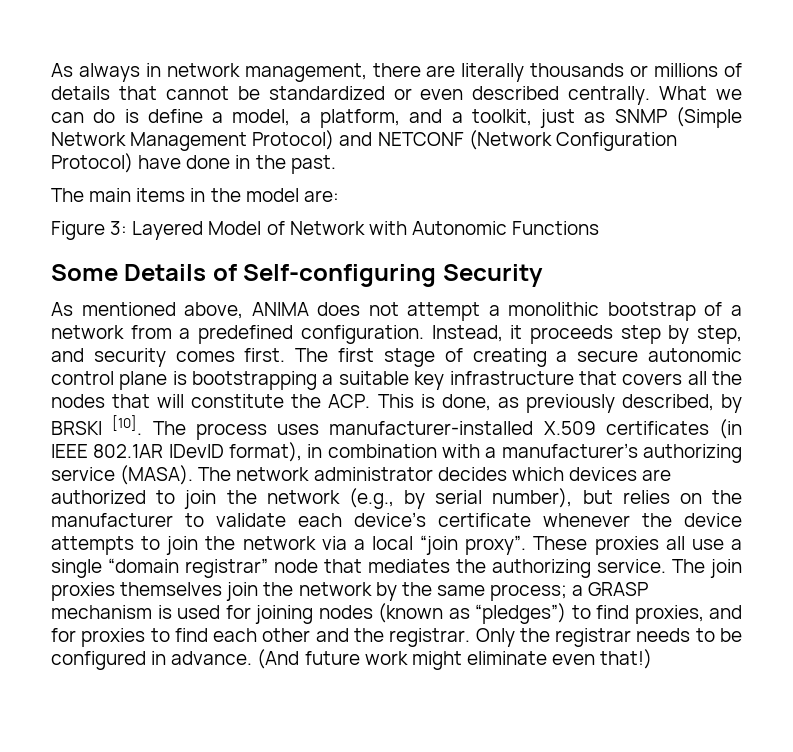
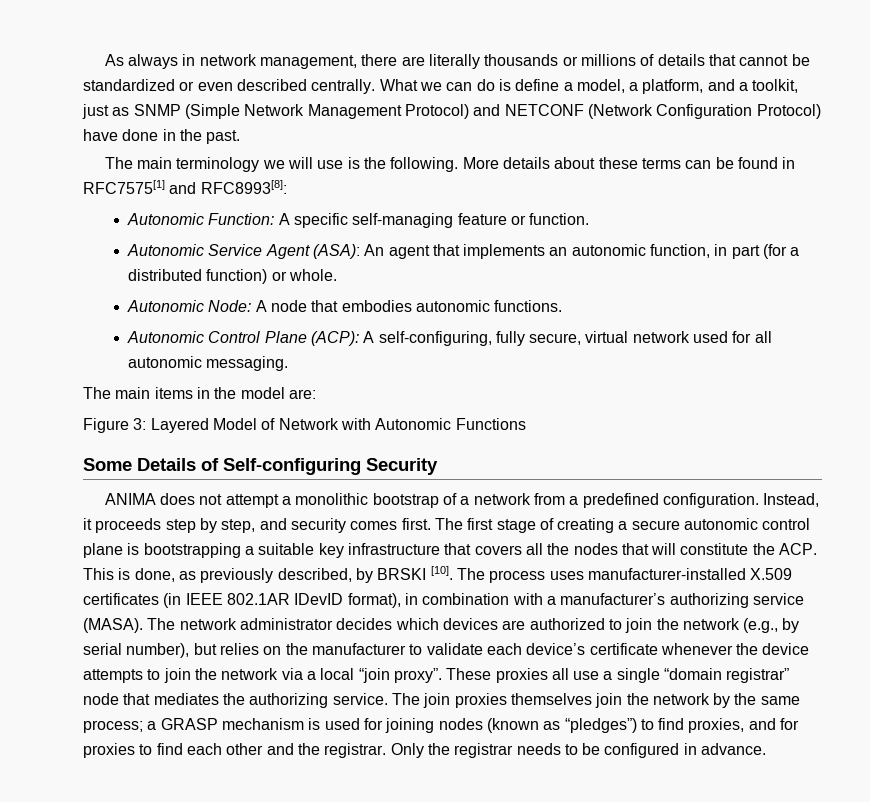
(336, 164) none -> [104,157,796,172] [83,180,287,194] [126,213,590,228] [126,244,800,259] [127,269,337,284] [126,300,563,312] [126,331,772,346] [127,356,289,371] // The main terminology we will use is the following. More details about these terms can be found in RFC7575[1] and RFC8993[8]: // Autonomic Function: A specific self-managing feature or function. // Autonomic Service Agent (ASA): An agent that implements an autonomic function, in part (for a distributed function) or whole. // Autonomic Node: A node that embodies autonomic functions. // Autonomic Control Plane (ACP): A self-configuring, fully secure, virtual network used for all autonomic messaging.
[51,302,244,319] As mentioned above, -> (438, 466) none
[257,649,653,670] (And future work might eliminate even that!) -> (767, 749) none

